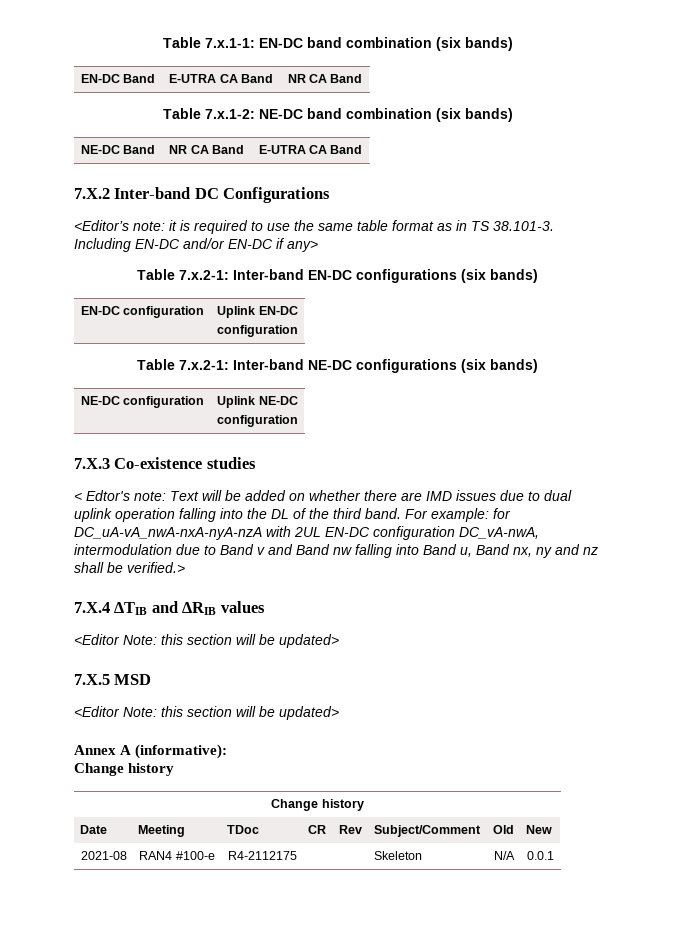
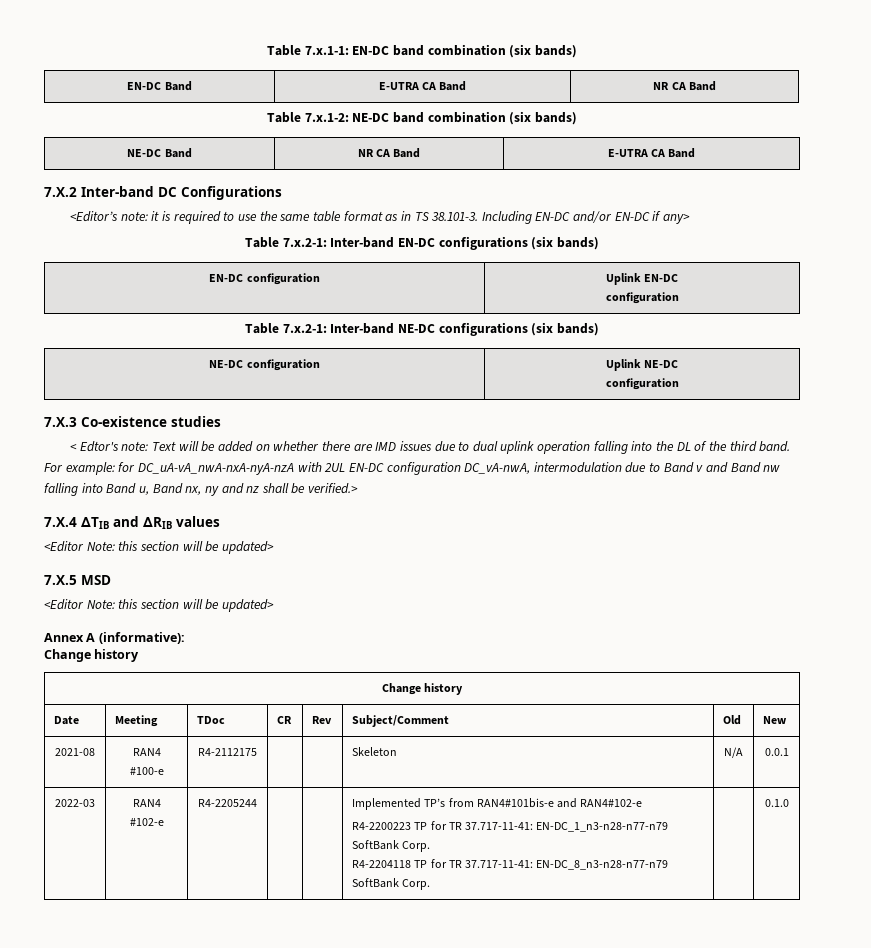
(554, 855) none -> [55,799,95,807] [132,799,161,807] [129,818,164,826] [198,799,257,807] [352,798,643,810] [352,821,669,832] [352,840,431,852] [352,859,669,870] [352,878,431,890] [764,799,789,807] // 2022-03 | RAN4 #102-e | R4-2205244 | | | Implemented TP’s from RAN4#101bis-e and RAN4#102-e // R4-2200223 TP for TR 37.717-11-41: EN-DC_1_n3-n28-n77-n79 SoftBank Corp. // R4-2204118 TP for TR 37.717-11-41: EN-DC_8_n3-n28-n77-n79 SoftBank Corp. | | 0.1.0

